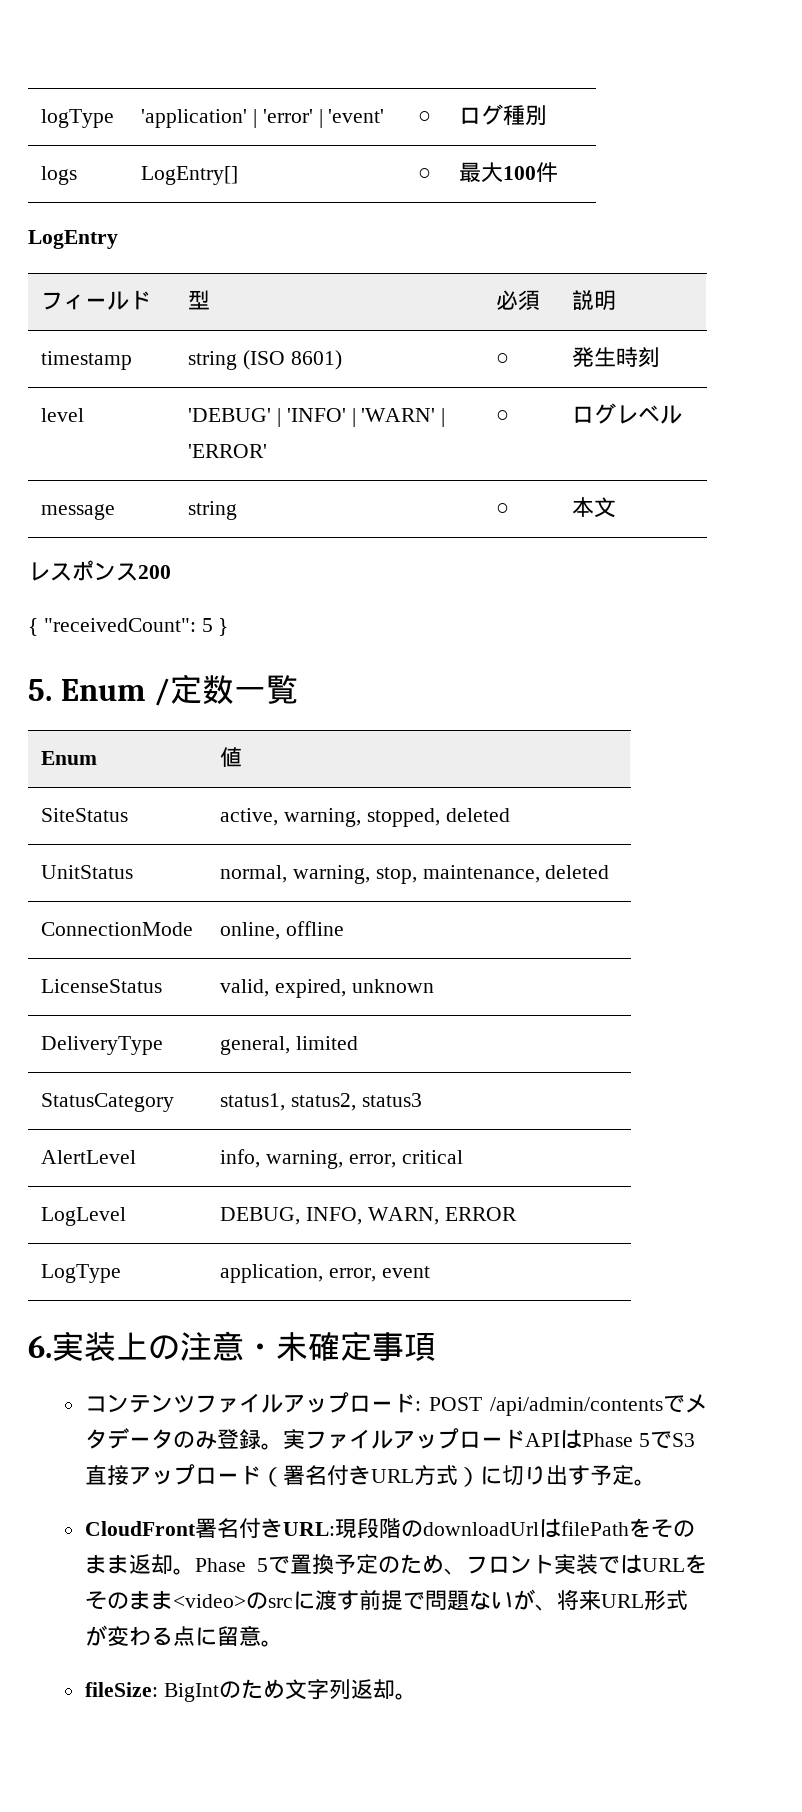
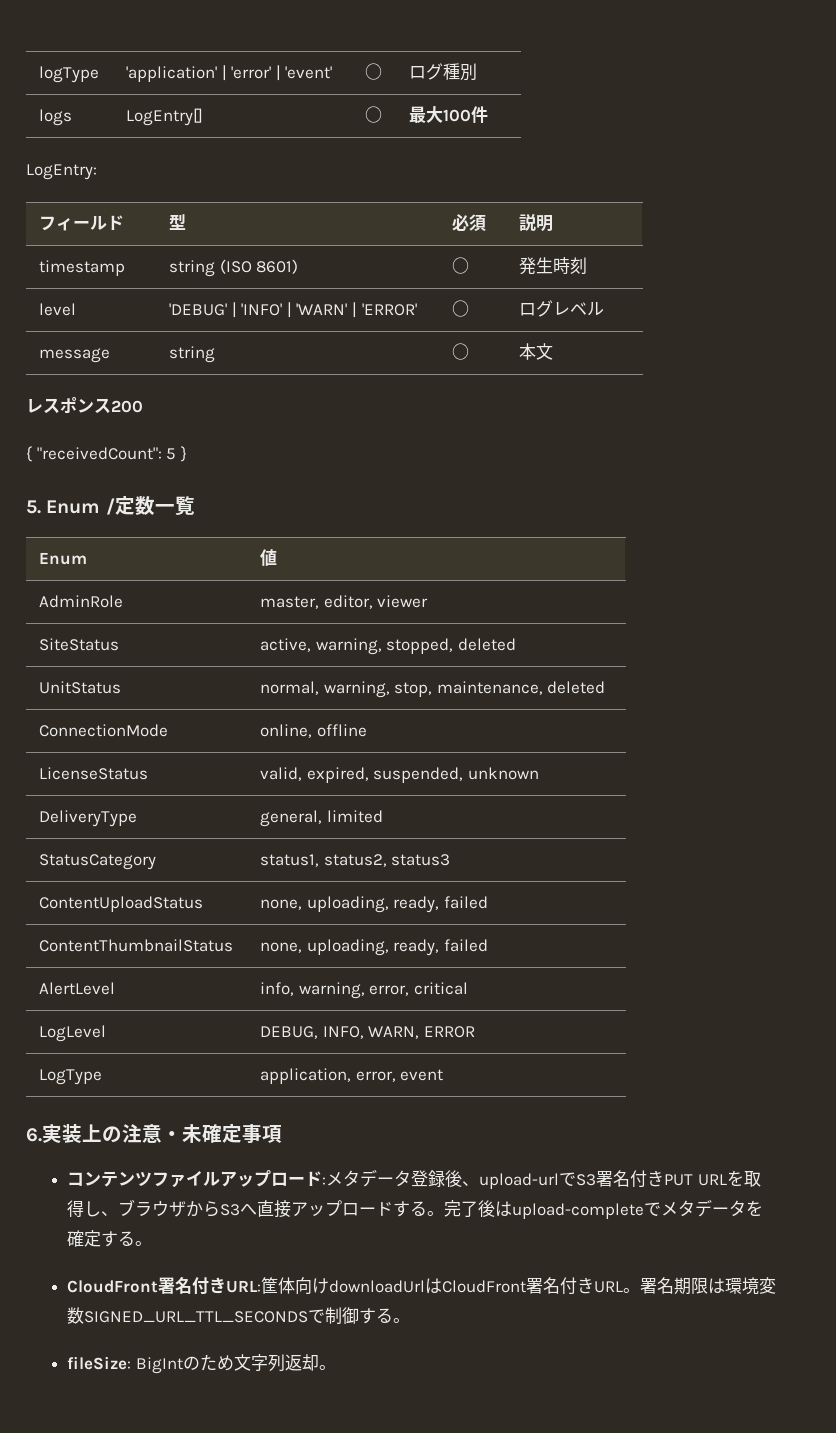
[28,230,118,249] LogEntry -> [26,164,97,180] LogEntry:
(243, 757) none -> [39,595,124,608] [260,595,429,609] // AdminRole | master, editor, viewer
(346, 988) none -> [373,767,464,783] suspended,
(422, 1100) none -> [39,896,204,912] [260,896,488,913] [39,939,234,952] [260,939,488,956] // ContentUploadStatus | none, uploading, ready, failed // ContentThumbnailStatus | none, uploading, ready, failed
[428,1394,707,1416] [84,1428,695,1450] [84,1464,634,1487] POST /api/admin/contentsでメタデータのみ登録。実ファイルアップロードAPIはPhase 5でS3直接アップロード（署名付きURL方式）に切り出す予定 -> [326,1169,761,1189] [67,1199,764,1219] [67,1230,136,1247] メタデータ登録後、upload-urlでS3署名付きPUT URLを取得し、ブラウザからS3へ直接アップロードする。完了後はupload-completeでメタデータを確定する
[334,1518,695,1539] [84,1554,708,1575] [84,1589,688,1611] [84,1625,261,1646] 現段階のdownloadUrlはfilePathをそのまま返却。Phase 5で置換予定のため、フロント実装ではURLをそのまま<video>のsrcに渡す前提で問題ないが、将来URL形式が変わる点に留意 -> [261,1277,777,1295] [67,1307,394,1324] 筐体向けdownloadUrlはCloudFront署名付きURL。署名期限は環境変数SIGNED_URL_TTL_SECONDSで制御する

